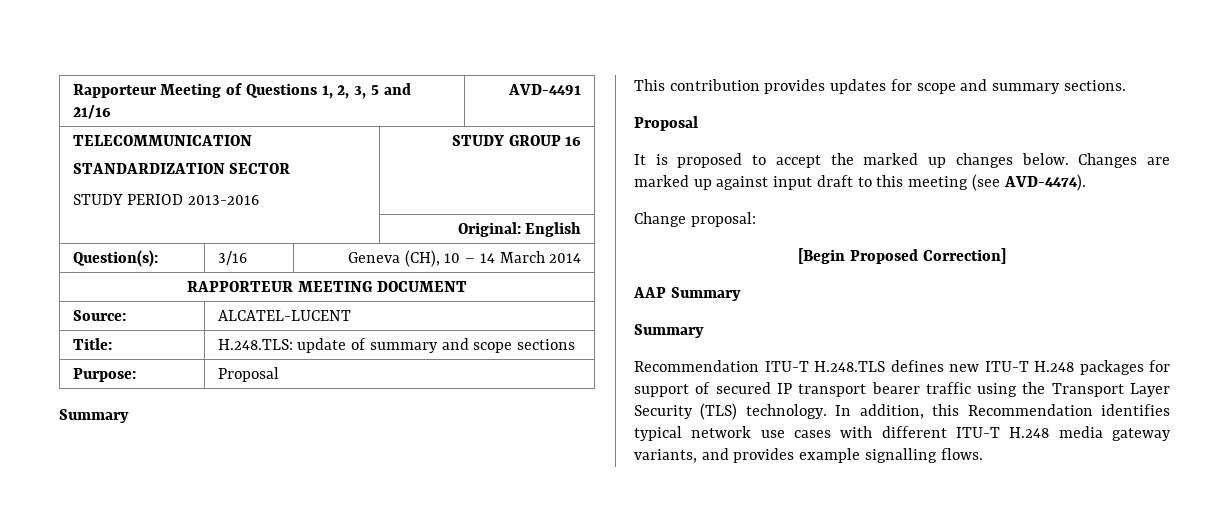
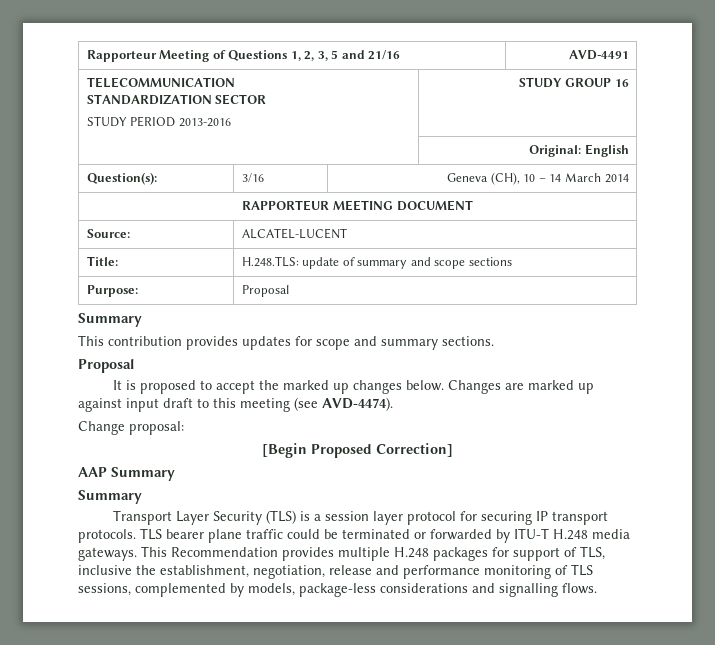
[634,360,1029,372] Recommendation ITU-T H.248.TLS defines new ITU-T -> [112,510,608,525] [78,528,630,543] [78,546,390,561] Transport Layer Security (TLS) is a session layer protocol for securing IP transport protocols. TLS bearer plane traffic could be terminated or forwarded by ITU-T H.248 media gateways. This Recommendation provides multiple
[715,382,1170,397] [634,403,1170,420] [634,426,1171,441] [634,448,861,463] secured IP transport bearer traffic using the Transport Layer Security (TLS) technology. In addition, this Recommendation identifies typical network use cases with different ITU-T H.248 media gateway variants, and provides example -> [580,546,605,560] [78,564,593,579] [78,583,495,597] TLS, inclusive the establishment, negotiation, release and performance monitoring of TLS sessions, complemented by models, package-less considerations and

